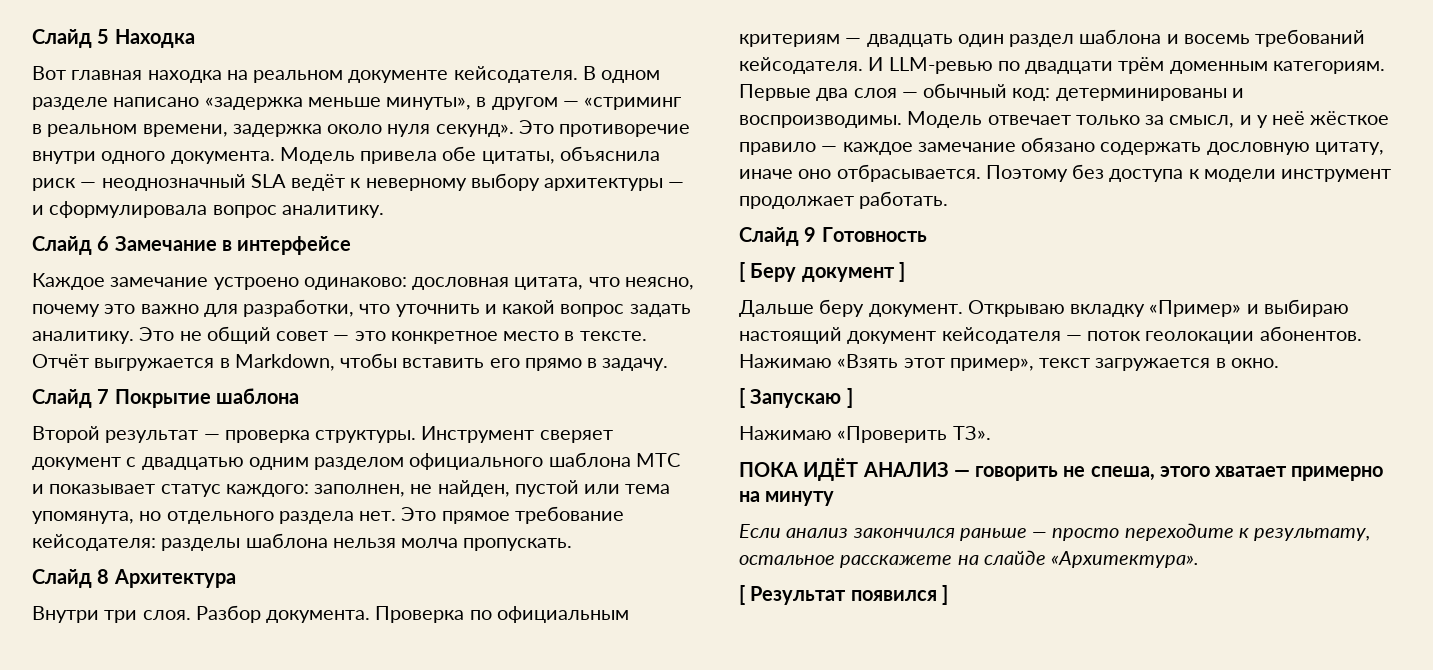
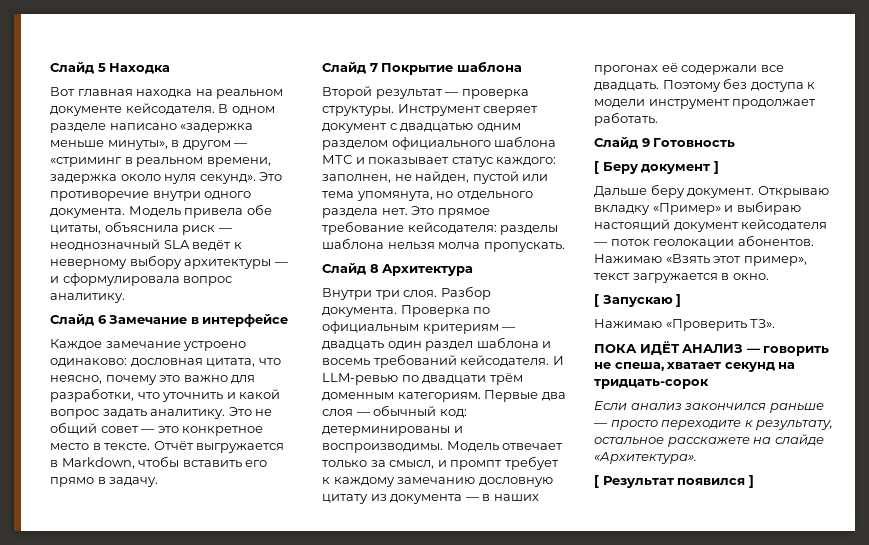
[1256,111,1390,128] [739,137,1384,155] [739,164,981,182] у неё жёсткое правило — каждое замечание обязано содержать дословную цитату, иначе оно отбрасывается. -> [450,456,559,470] [322,477,553,487] [322,494,539,504] [594,62,784,75] [594,82,659,91] промпт требует к каждому замечанию дословную цитату из документа — в наших прогонах её содержали все двадцать.
[1159,466,1384,481] [739,491,835,506] этого хватает примерно на минуту -> [667,362,796,372] [594,379,709,389] хватает секунд на тридцать-сорок

